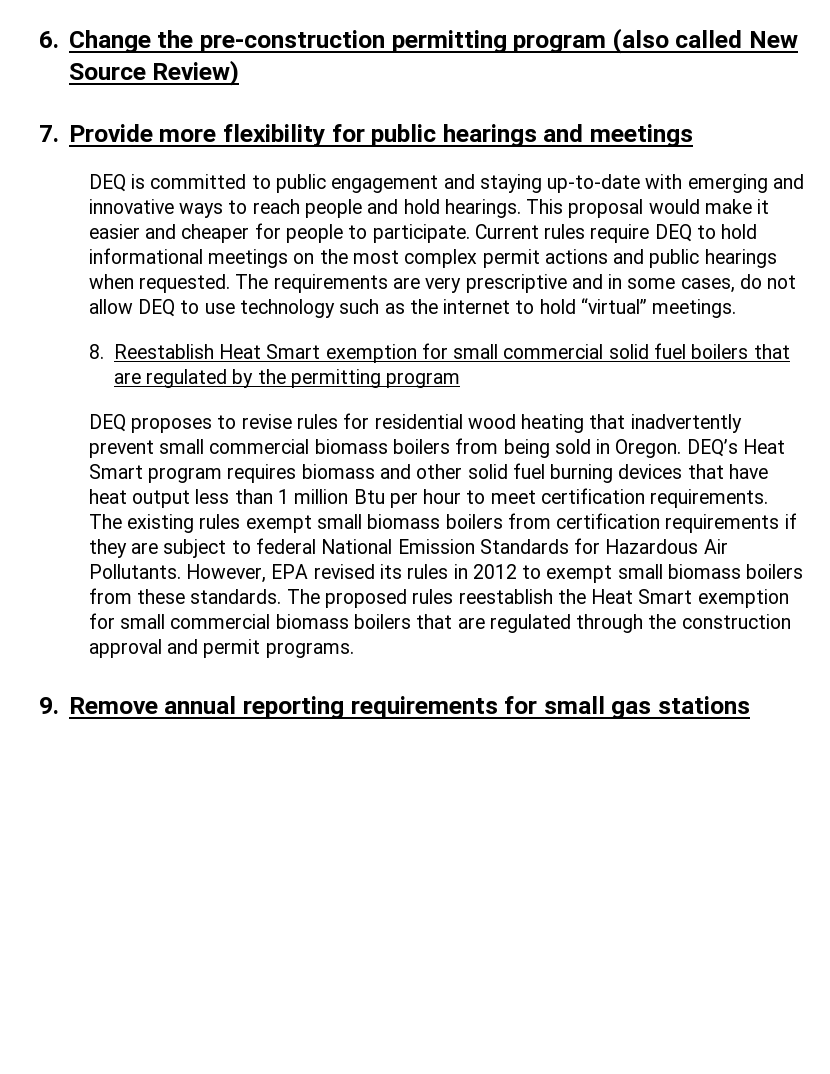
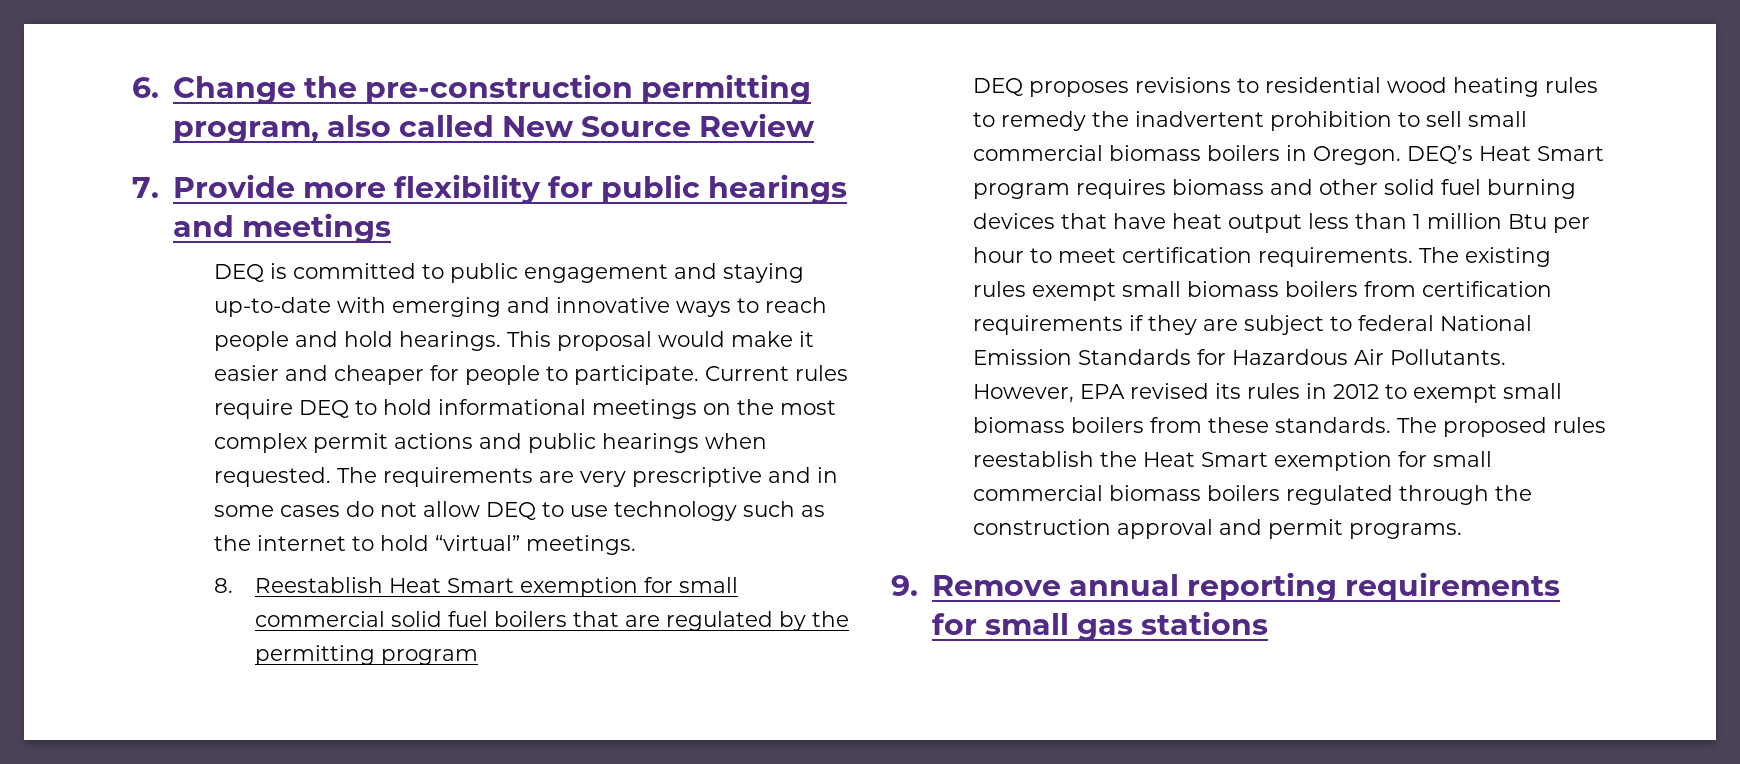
[513,28,669,54] program (also -> [172,115,391,143] program, also
[152,60,240,86] Review) -> [699,113,816,137] Review
[680,278,735,293] cases, -> [279,505,340,517] cases
[217,413,742,433] [88,438,591,458] to revise rules for residential wood heating that inadvertently prevent small commercial biomass boilers from being sold -> [1134,77,1598,97] [972,111,1527,131] [972,145,1280,161] revisions to residential wood heating rules to remedy the inadvertent prohibition to sell small commercial biomass boilers
[416,614,485,629] that are -> (1280, 493) none

